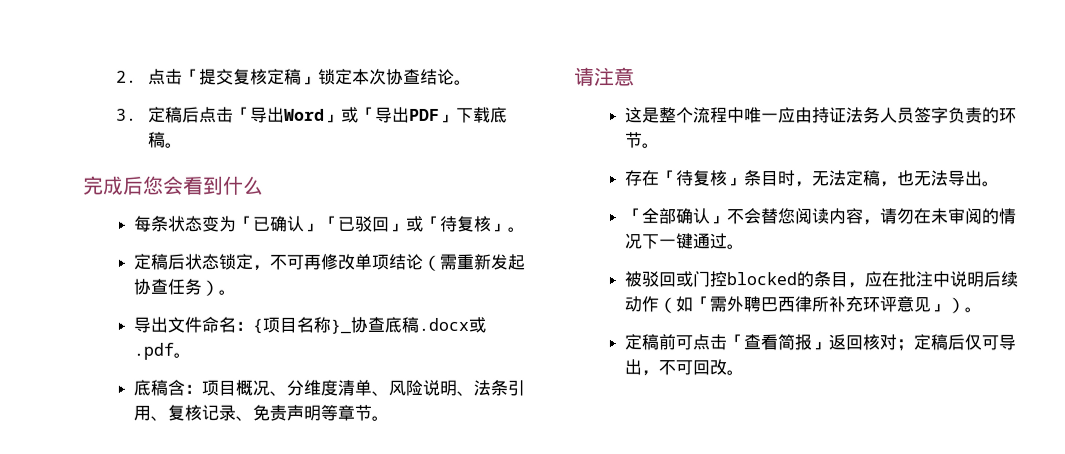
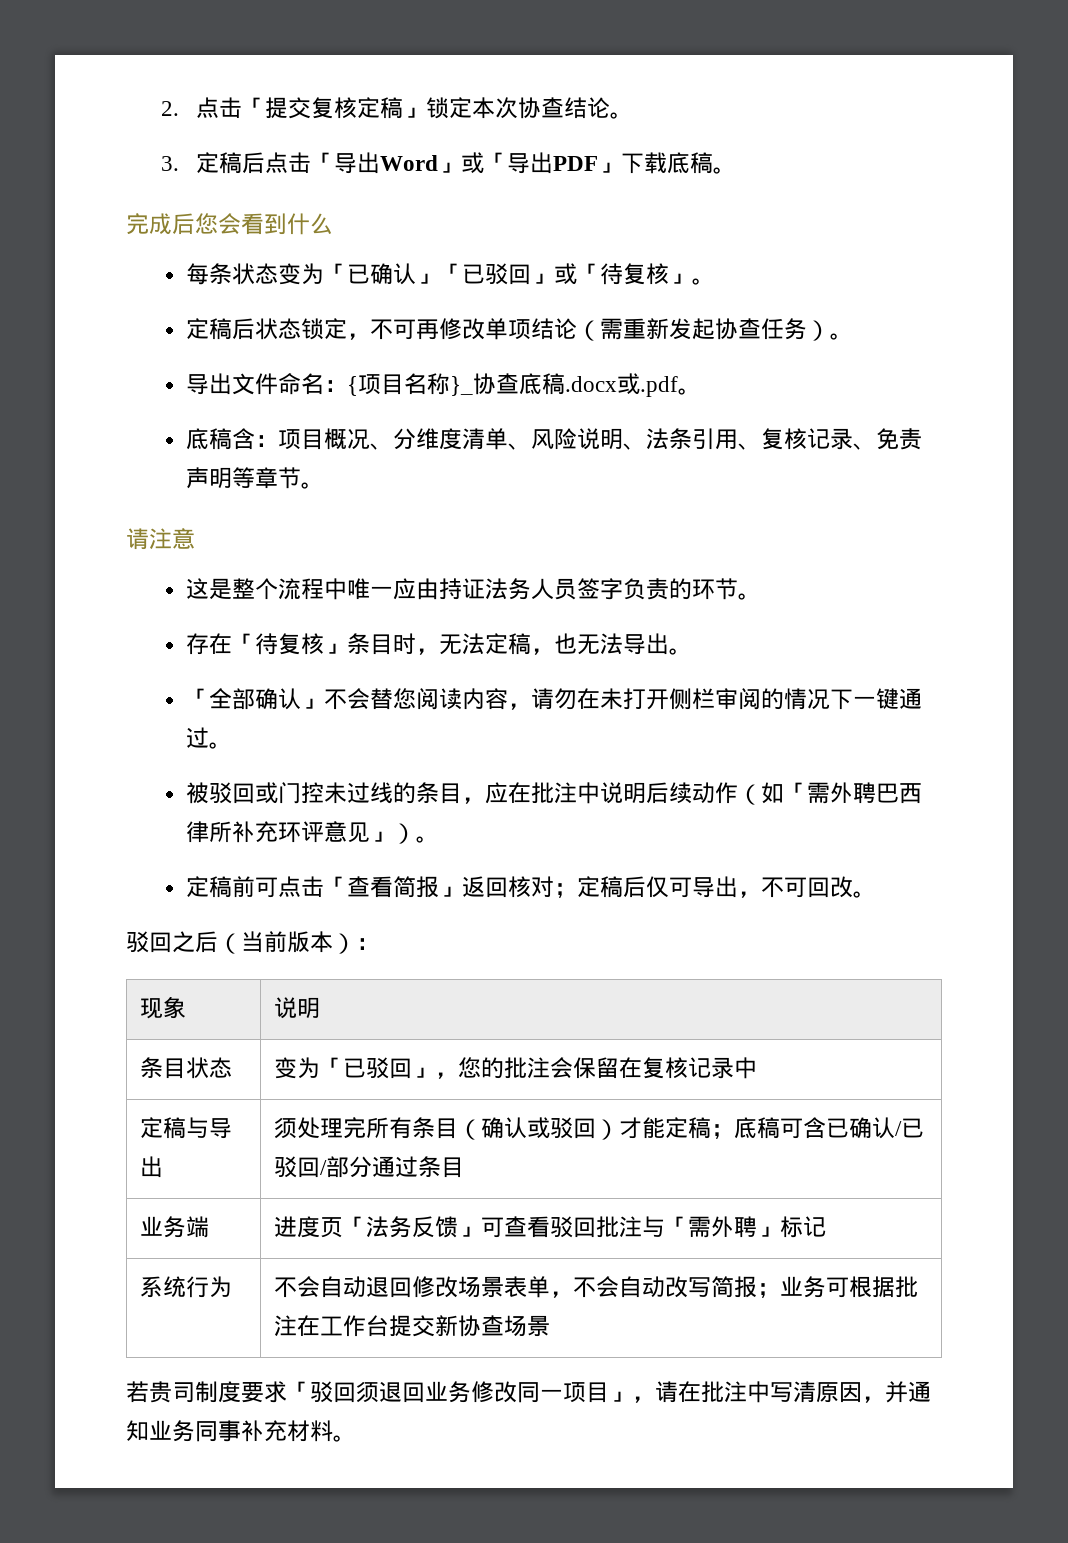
(949, 216) none -> [623,688,716,710] 打开侧栏
[725,272,797,286] blocked -> [324,782,394,804] 未过线
(744, 373) none -> [126,931,379,954] [140,996,187,1019] [274,997,321,1019] [140,1057,233,1079] [274,1057,758,1079] [140,1117,233,1139] [140,1156,164,1178] [274,1117,925,1140] [274,1156,465,1178] [140,1216,210,1238] [274,1216,827,1238] [140,1276,233,1298] [274,1276,919,1298] [274,1315,551,1337] [126,1381,931,1403] [126,1420,356,1442] // 驳回之后（当前版本）： // 现象 | 说明 // 条目状态 | 变为「已驳回」，您的批注会保留在复核记录中 // 定稿与导出 | 须处理完所有条目（确认或驳回）才能定稿；底稿可含已确认/已驳回/部分通过条目 // 业务端 | 进度页「法务反馈」可查看驳回批注与「需外聘」标记 // 系统行为 | 不会自动退回修改场景表单，不会自动改写简报；业务可根据批注在工作台提交新协查场景 // 若贵司制度要求「驳回须退回业务修改同一项目」，请在批注中写清原因，并通知业务同事补充材料。

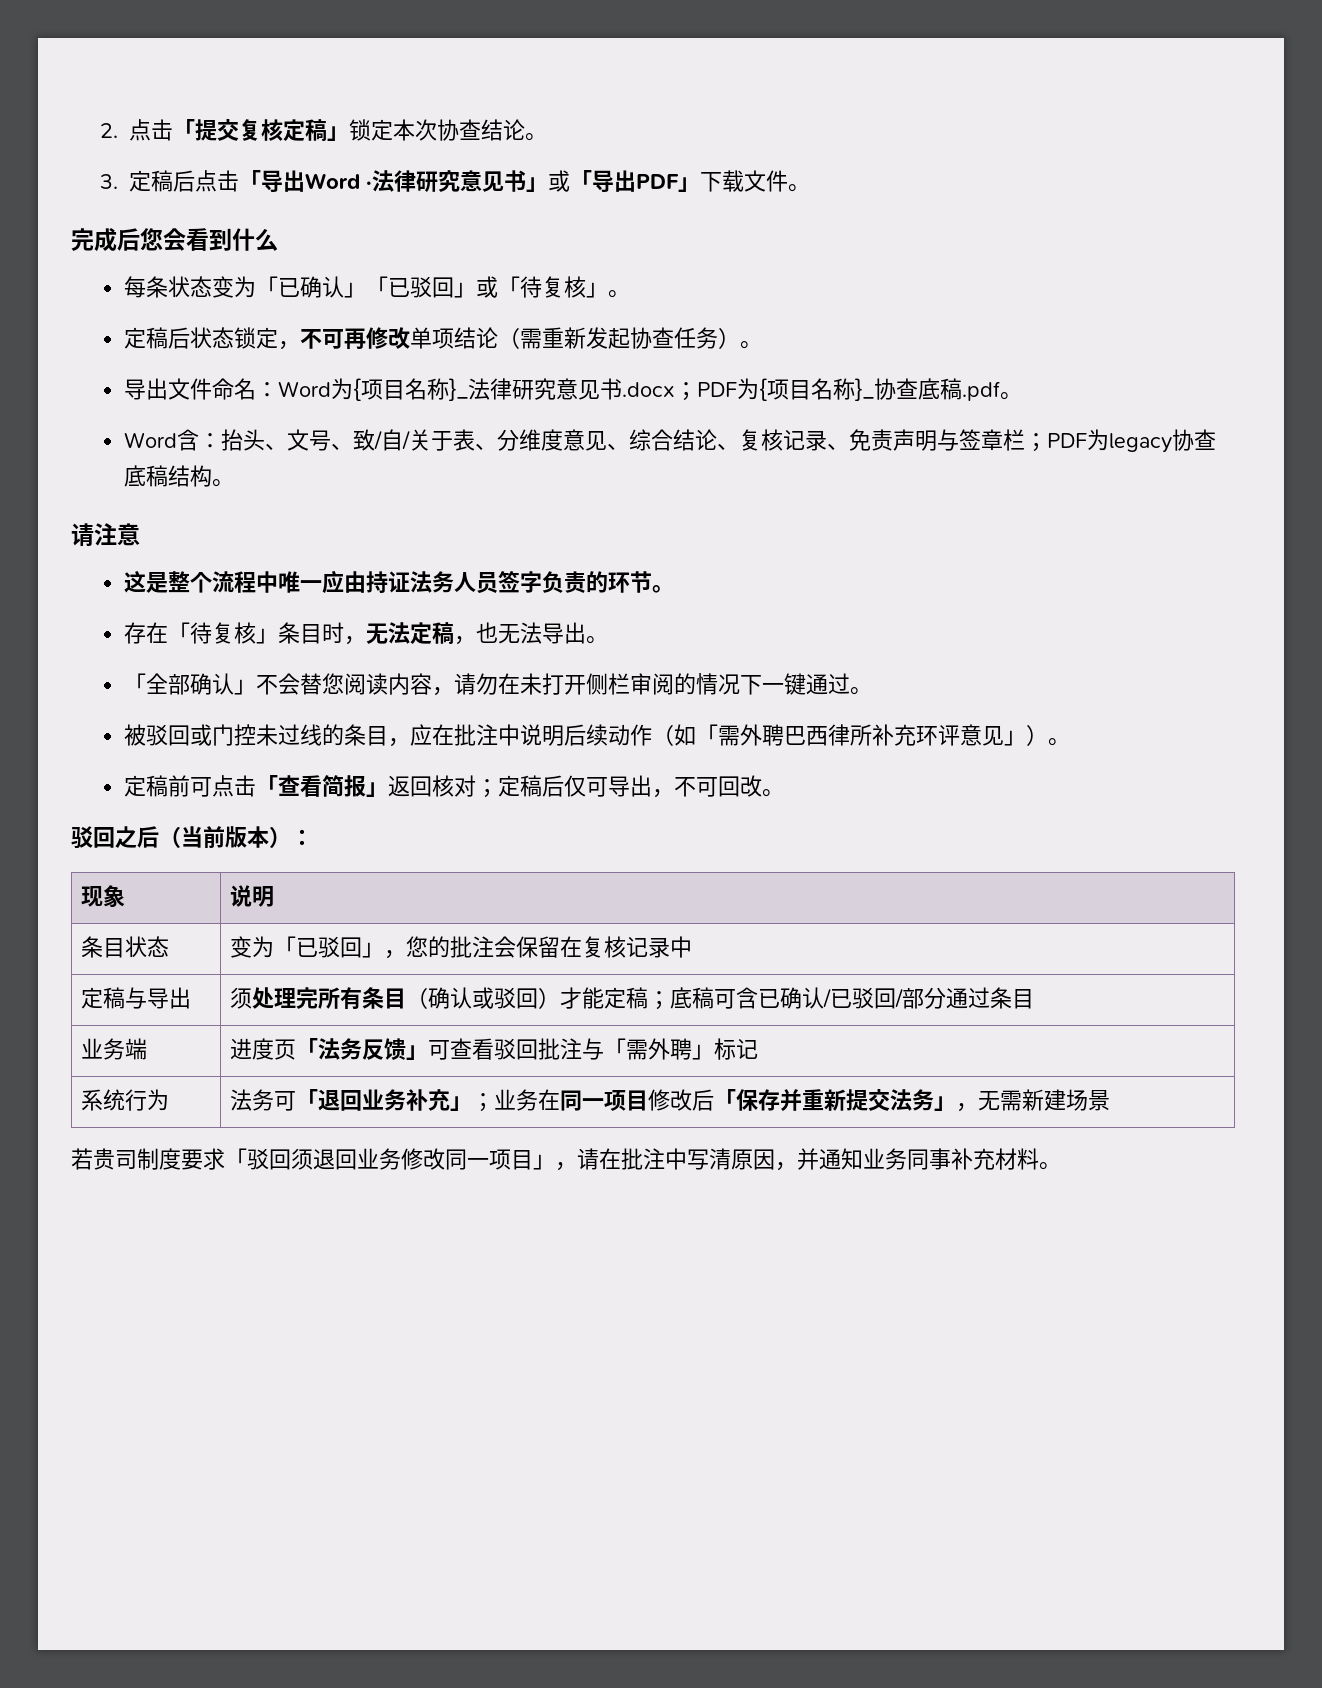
(438, 163) none -> [365,170,526,192] ·法律研究意见书
[666,152,713,174] 底稿 -> [743,170,788,192] 文件
(348, 386) none -> [277,378,759,401] Word为{项目名称}_法律研究意见书.docx；PDF为
[565,373,641,395] .docx或 -> (962, 389) none
[186,428,739,450] 底稿含：项目概况、分维度清单、风险说明、法条引用 -> [123,429,717,451] Word含：抬头、文号、致/自/关于表、分维度意见、综合结论
[232,467,302,489] 等章节 -> [936,429,1216,453] [123,465,212,487] 与签章栏；PDF为legacy协查底稿结构
[274,1276,919,1298] [274,1315,505,1337] 不会自动退回修改场景表单，不会自动改写简报；业务可根据批注在工作台提交新协查 -> [229,1089,1066,1112] 法务可「退回业务补充」；业务在同一项目修改后「保存并重新提交法务」，无需新建

